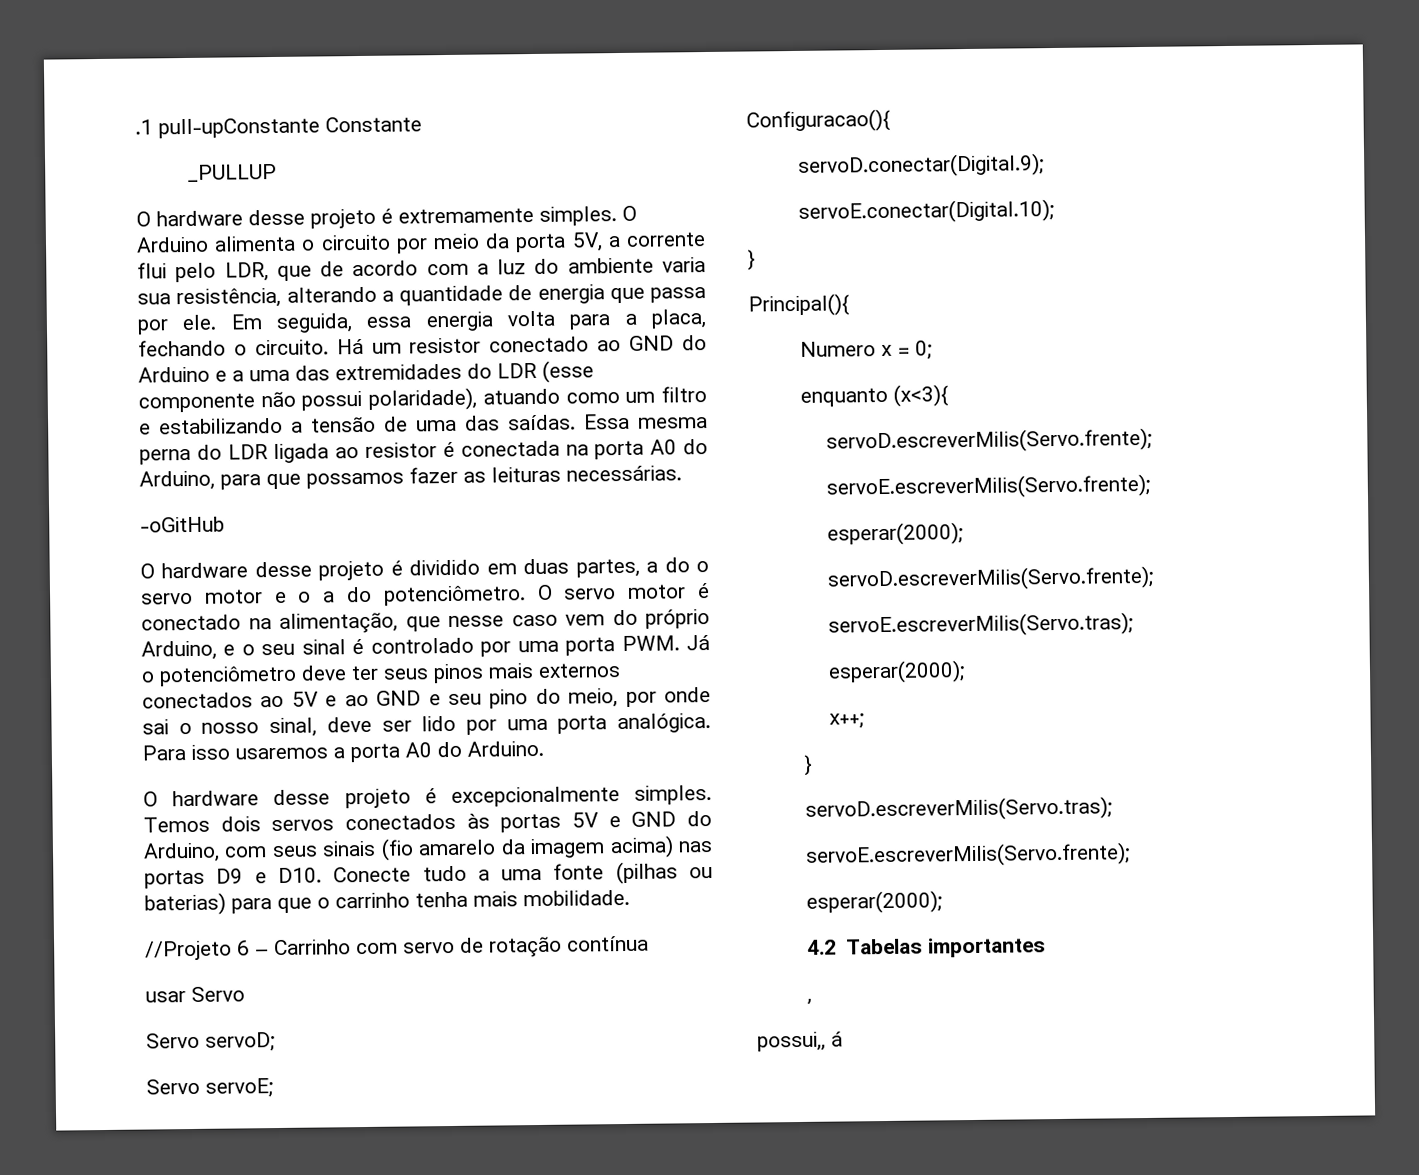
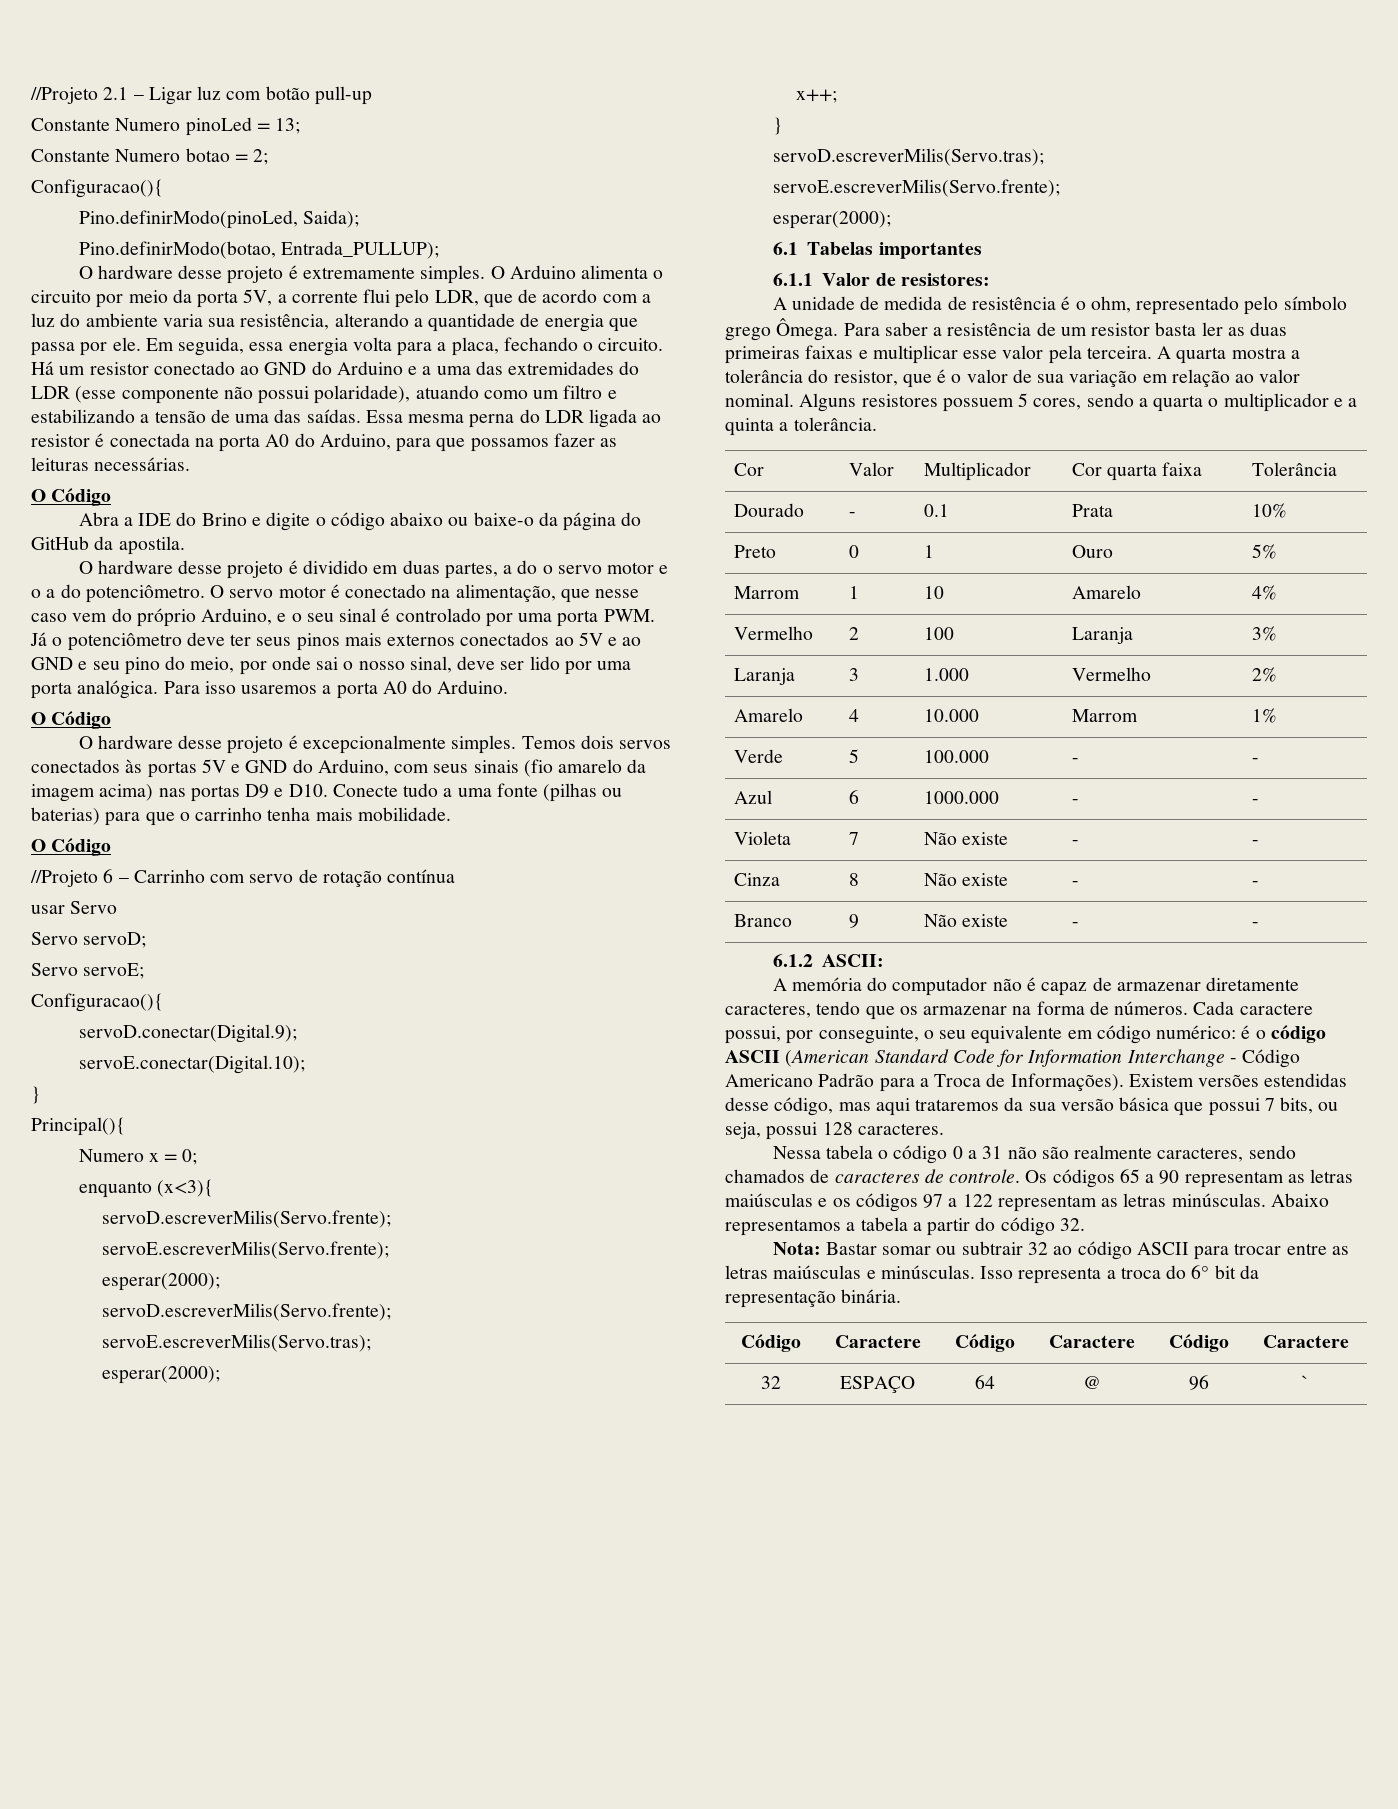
[135,116,422,139] [186,163,277,182] .1 pull-upConstante Constante // _PULLUP -> [30,86,372,105] [31,117,301,136] [31,148,269,165] [31,179,163,198] [78,210,359,229] [78,241,439,259] //Projeto 2.1 – Ligar luz com botão pull-up // Constante Numero pinoLed = 13; // Constante Numero botao = 2; // Configuracao(){ // Pino.definirModo(pinoLed, Saida); // Pino.definirModo(botao, Entrada_PULLUP);
[140,516,225,533] -oGitHub -> [31,488,112,506] [78,512,642,531] [31,536,185,555] O Código // Abra a IDE do Brino e digite o código abaixo ou baixe-o da página do GitHub da apostila.
(544, 748) none -> [31,711,112,729] // O Código
(630, 898) none -> [31,838,112,856] // O Código
[806,939,837,955] 4.2 -> [772,242,798,255] 6.1
[805,998,812,1005] [757,1031,843,1052] , // possui,, á -> [772,273,990,286] [772,296,1347,315] [725,318,1288,341] [725,345,1300,364] [725,369,1301,388] [725,393,1358,412] [725,417,877,436] [733,463,764,476] [848,462,894,476] [923,462,1031,481] [1071,462,1203,481] [1251,462,1337,476] [733,503,804,517] [848,512,856,517] [923,504,949,517] [1071,504,1113,517] [1251,503,1287,518] [733,545,776,558] [848,545,859,558] [923,545,934,558] [1071,545,1113,558] [1251,544,1277,559] [733,586,800,599] [848,586,859,599] [923,586,944,599] [1071,585,1141,599] [1251,585,1277,600] [733,626,813,640] [848,627,859,640] [923,627,954,640] [1071,627,1133,644] [1251,626,1277,641] [733,668,795,685] [848,668,859,681] [923,668,969,681] [1071,667,1151,681] [1251,667,1277,682] [733,708,803,722] [848,709,859,722] [923,709,979,722] [1071,709,1138,722] [1251,708,1277,723] [733,749,783,763] [848,749,859,763] [923,750,989,763] [1071,758,1079,763] [1251,758,1259,763] [733,790,772,804] [848,790,859,804] [923,791,999,804] [1071,799,1079,804] [1251,799,1259,804] [733,831,791,845] [848,832,859,845] [923,832,1009,845] [1071,840,1079,845] [1251,840,1259,845] [733,873,780,886] [848,873,859,886] [923,873,1009,886] [1071,881,1079,886] [1251,881,1259,886] [733,914,792,927] [848,914,859,928] [923,914,1009,927] [1071,922,1079,927] [1251,922,1259,927] [772,954,885,967] [772,977,1300,996] [725,1001,1313,1020] [725,1025,1326,1044] [725,1049,1301,1068] [725,1073,1348,1092] [725,1097,1339,1116] [725,1122,944,1140] [772,1145,1296,1164] [725,1169,1354,1188] [725,1193,1329,1212] [725,1217,1085,1236] [772,1241,1349,1260] [725,1265,1259,1284] [725,1289,902,1308] [741,1334,801,1352] [834,1335,921,1348] [954,1334,1015,1352] [1048,1335,1135,1348] [1168,1334,1229,1352] [1262,1335,1349,1348] [761,1376,781,1389] [840,1376,915,1393] [974,1375,995,1389] [1082,1376,1101,1389] [1188,1375,1209,1390] [1302,1375,1309,1389] 6.1.1 Valor de resistores: // A unidade de medida de resistência é o ohm, representado pelo símbolo grego Ômega. Para saber a resistência de um resistor basta ler as duas primeiras faixas e multiplicar esse valor pela terceira. A quarta mostra a tolerância do resistor, que é o valor de sua variação em relação ao valor nominal. Alguns resistores possuem 5 cores, sendo a quarta o multiplicador e a quinta a tolerância. // Cor | Valor | Multiplicador | Cor quarta faixa | Tolerância // Dourado | - | 0.1 | Prata | 10% // Preto | 0 | 1 | Ouro | 5% // Marrom | 1 | 10 | Amarelo | 4% // Vermelho | 2 | 100 | Laranja | 3% // Laranja | 3 | 1.000 | Vermelho | 2% // Amarelo | 4 | 10.000 | Marrom | 1% // Verde | 5 | 100.000 | - | - // Azul | 6 | 1000.000 | - | - // Violeta | 7 | Não existe | - | - // Cinza | 8 | Não existe | - | - // Branco | 9 | Não existe | - | - // 6.1.2 ASCII: // A memória do computador não é capaz de armazenar diretamente caracteres, tendo que os armazenar na forma de números. Cada caractere possui, por conseguinte, o seu equivalente em código numérico: é o código ASCII (American Standard Code for Information Interchange - Código Americano Padrão para a Troca de Informações). Existem versões estendidas desse código, mas aqui trataremos da sua versão básica que possui 7 bits, ou seja, possui 128 caracteres. // Nessa tabela o código 0 a 31 não são realmente caracteres, sendo chamados de caracteres de controle. Os códigos 65 a 90 representam as letras maiúsculas e os códigos 97 a 122 representam as letras minúsculas. Abaixo representamos a tabela a partir do código 32. // Nota: Bastar somar ou subtrair 32 ao código ASCII para trocar entre as letras maiúsculas e minúsculas. Isso representa a troca do 6° bit da representação binária. // Código | Caractere | Código | Caractere | Código | Caractere // 32 | ESPAÇO | 64 | @ | 96 | `

